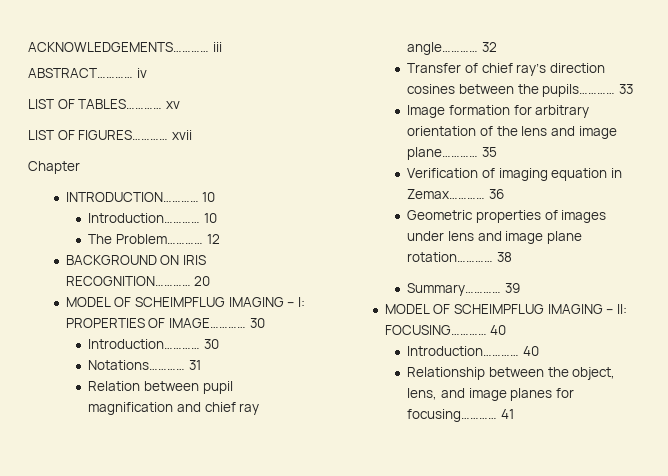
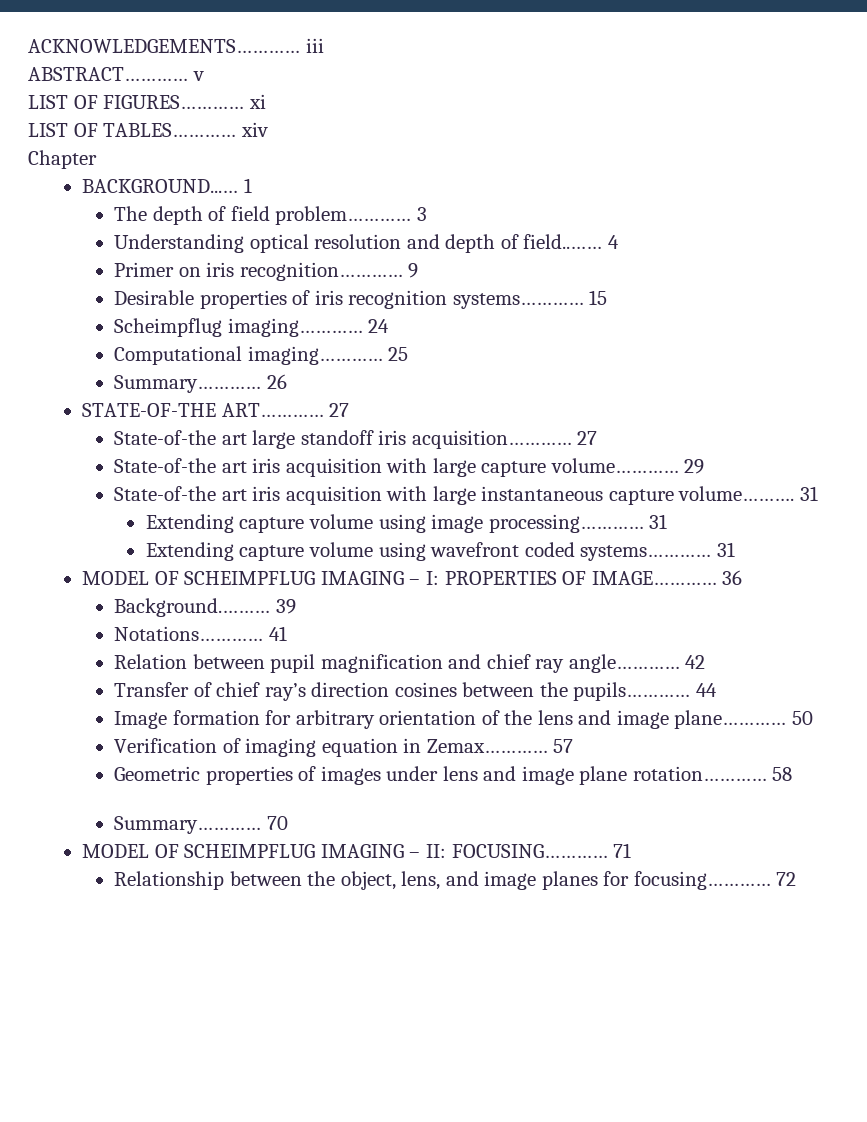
[136,68,147,78] [28,99,180,109] [28,130,192,140] [28,161,80,174] [65,192,216,202] [88,213,218,223] [88,234,220,244] [65,255,206,265] [65,276,211,286] iv // LIST OF TABLES………… xv // LIST OF FIGURES………… xvii // Chapter // INTRODUCTION………… 10 // Introduction………… 10 // The Problem………… 12 // BACKGROUND ON IRIS RECOGNITION………… 20 -> [192,71,204,81] [28,94,266,109] [28,122,268,137] [28,150,97,169] [82,178,252,193] [114,206,427,225] [114,234,619,253] [114,262,419,281] [114,290,608,309] [114,318,390,337] [114,346,409,365] [114,374,287,393] [82,403,350,417] [114,430,598,449] [114,458,705,477] [114,486,818,505] [145,514,668,533] [145,542,735,561] v // LIST OF FIGURES………… xi // LIST OF TABLES………… xiv // Chapter // BACKGROUND...… 1 // The depth of field problem………… 3 // Understanding optical resolution and depth of field..…… 4 // Primer on iris recognition………… 9 // Desirable properties of iris recognition systems………… 15 // Scheimpflug imaging………… 24 // Computational imaging………… 25 // Summary………… 26 // STATE-OF-THE ART………… 27 // State-of-the art large standoff iris acquisition………… 27 // State-of-the art iris acquisition with large capture volume………… 29 // State-of-the art iris acquisition with large instantaneous capture volume………. 31 // Extending capture volume using image processing………… 31 // Extending capture volume using wavefront coded systems………… 31
[249,318,265,328] [88,339,220,349] 30 // Introduction………… 30 -> [722,570,743,585] [114,598,296,617] 36 // Background.……… 39
[189,360,202,370] 31 -> [268,626,287,641] 41
[482,42,498,52] 32 -> [685,655,706,669] 42
[619,84,634,94] 33 -> [695,683,717,697] 44
[482,147,498,157] 35 -> [792,711,814,725] 50
[489,189,505,199] 36 -> [553,739,574,753] 57
[497,252,513,262] [407,283,521,296] 38 // Summary………… 39 -> [772,767,793,781] [114,816,288,834] 58 // Summary………… 70
[490,325,507,335] [407,346,540,356] 40 // Introduction………… 40 -> [613,843,632,858] 71
[501,409,515,419] 41 -> [776,872,797,886] 72

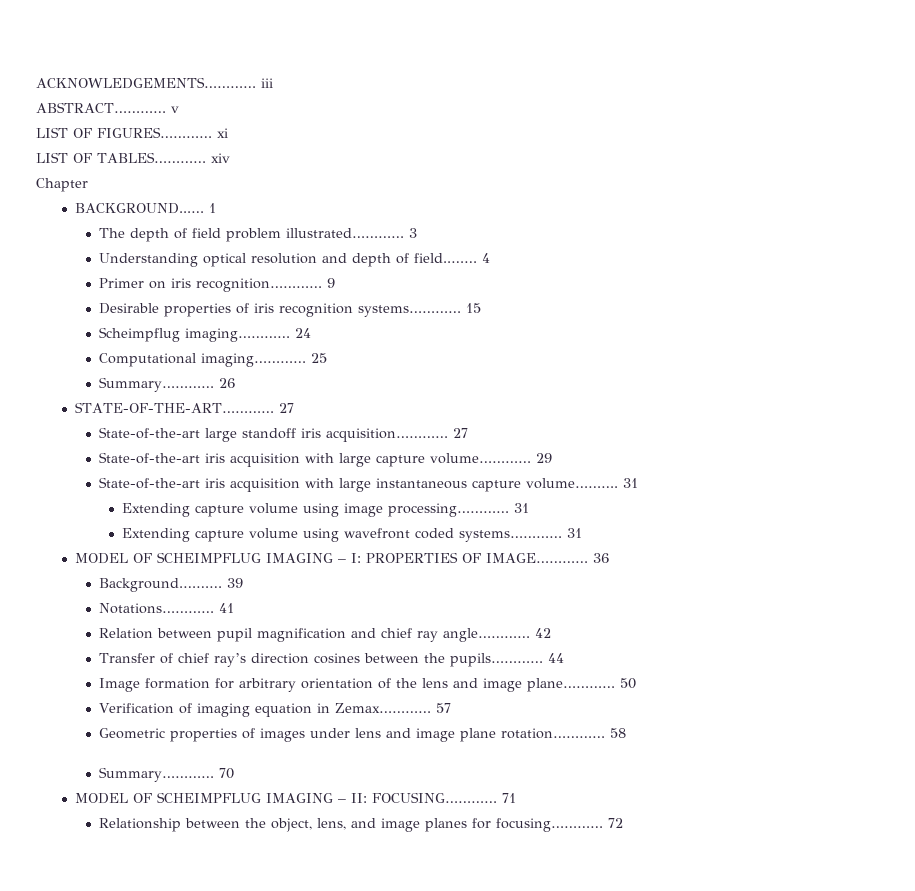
[275,206,412,225] problem………… -> [225,228,404,242] problem illustrated…………
[82,403,350,417] [114,430,247,445] STATE-OF-THE ART………… 27 // State-of-the art -> [75,402,295,413] [98,427,200,439] STATE-OF-THE-ART………… 27 // State-of-the-art
[114,458,247,473] State-of-the art -> [98,452,200,464] State-of-the-art
[114,486,247,501] State-of-the art -> [98,477,200,489] State-of-the-art

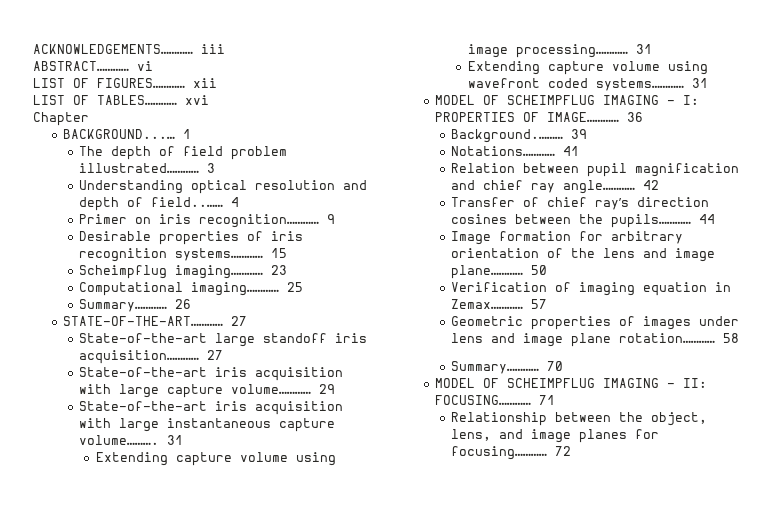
[171,106,179,113] v -> [137,61,153,71] vi
[217,128,228,138] xi -> [193,78,217,88] xii
[210,153,230,163] xiv -> [185,95,209,105] xvi
[294,328,311,338] 24 -> [271,265,288,275] 23

